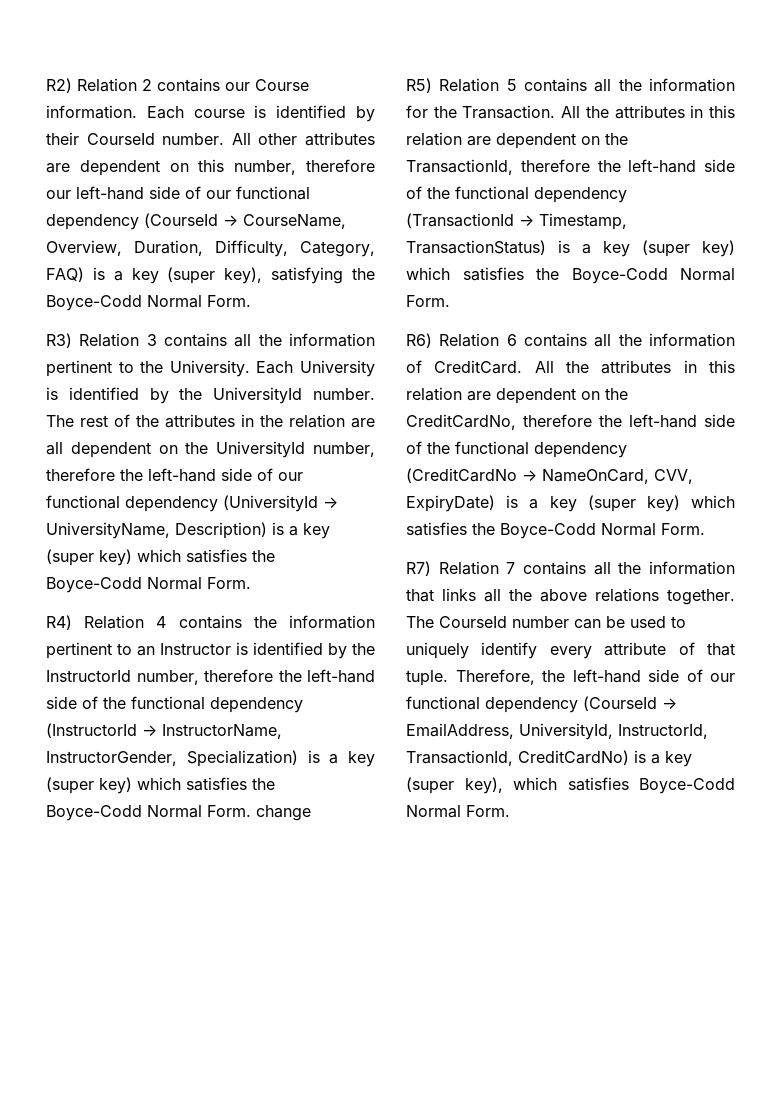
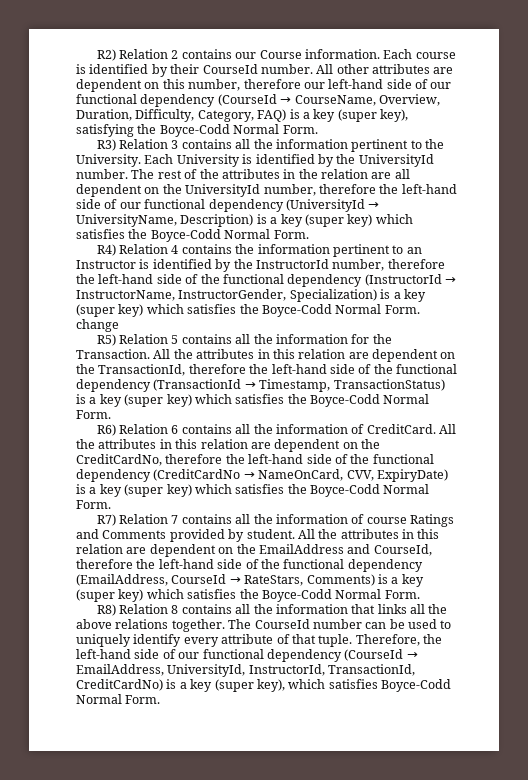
(735, 568) none -> [351,514,455,527] [76,529,440,542] [76,544,432,557] [76,559,423,572] [76,574,424,587] [76,589,420,602] [96,604,348,616] of course Ratings and Comments provided by student. All the attributes in this relation are dependent on the EmailAddress and CourseId, therefore the left-hand side of the functional dependency (EmailAddress, CourseId → RateStars, Comments) is a key (super key) which satisfies the Boyce-Codd Normal Form. // R8) Relation 8 contains all the information

